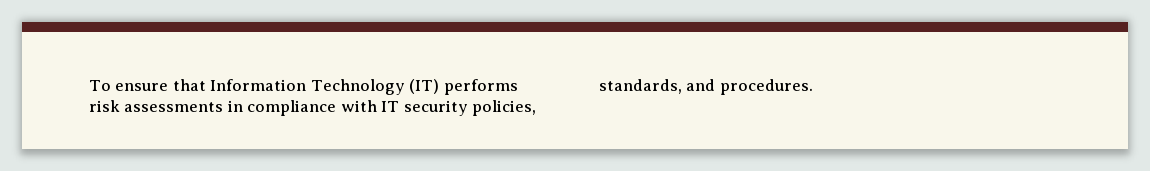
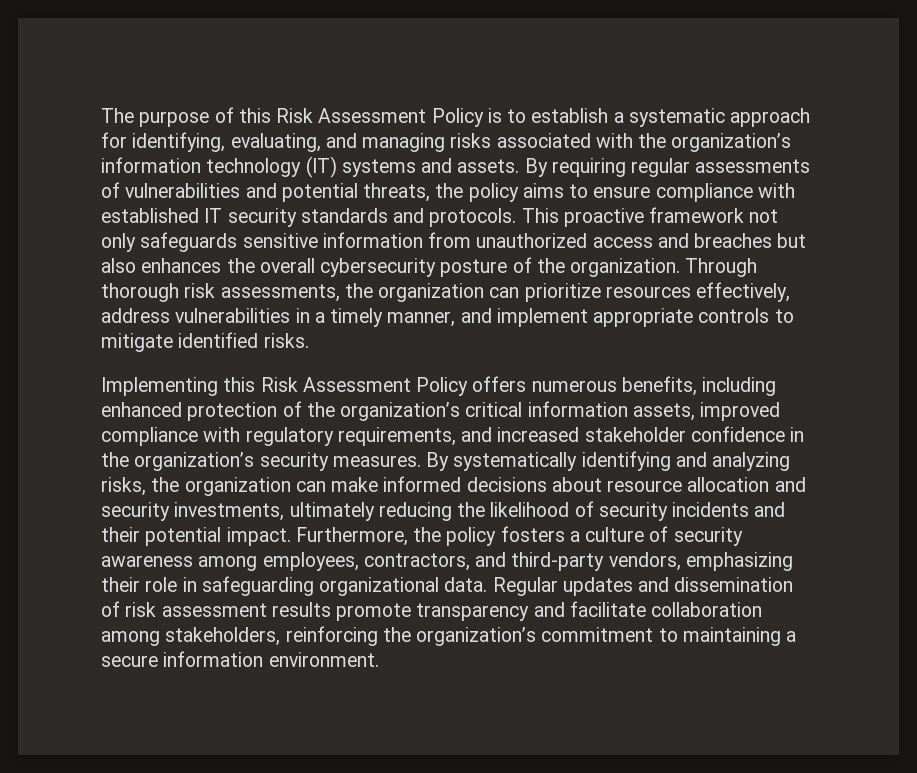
[89,79,518,95] [89,100,377,116] To ensure that Information Technology (IT) performs risk assessments in compliance with -> [101,107,811,127] [101,132,792,152] [101,156,811,178] [101,182,795,202] [101,208,199,223] The purpose of this Risk Assessment Policy is to establish a systematic approach for identifying, evaluating, and managing risks associated with the organization’s information technology (IT) systems and assets. By requiring regular assessments of vulnerabilities and potential threats, the policy aims to ensure compliance with established
[472,100,537,116] [599,79,813,95] policies, standards, and procedures. -> [300,207,779,227] [101,232,807,252] [101,257,758,277] [101,282,791,302] [101,308,794,327] [101,332,309,352] [101,376,777,396] [101,401,781,421] [101,426,805,446] [101,451,791,471] [101,476,806,496] [101,501,786,521] [101,526,743,546] [101,552,793,571] [101,576,794,596] [101,601,763,621] [101,626,797,646] [101,651,379,667] standards and protocols. This proactive framework not only safeguards sensitive information from unauthorized access and breaches but also enhances the overall cybersecurity posture of the organization. Through thorough risk assessments, the organization can prioritize resources effectively, address vulnerabilities in a timely manner, and implement appropriate controls to mitigate identified risks. // Implementing this Risk Assessment Policy offers numerous benefits, including enhanced protection of the organization’s critical information assets, improved compliance with regulatory requirements, and increased stakeholder confidence in the organization’s security measures. By systematically identifying and analyzing risks, the organization can make informed decisions about resource allocation and security investments, ultimately reducing the likelihood of security incidents and their potential impact. Furthermore, the policy fosters a culture of security awareness among employees, contractors, and third-party vendors, emphasizing their role in safeguarding organizational data. Regular updates and dissemination of risk assessment results promote transparency and facilitate collaboration among stakeholders, reinforcing the organization’s commitment to maintaining a secure information environment.

